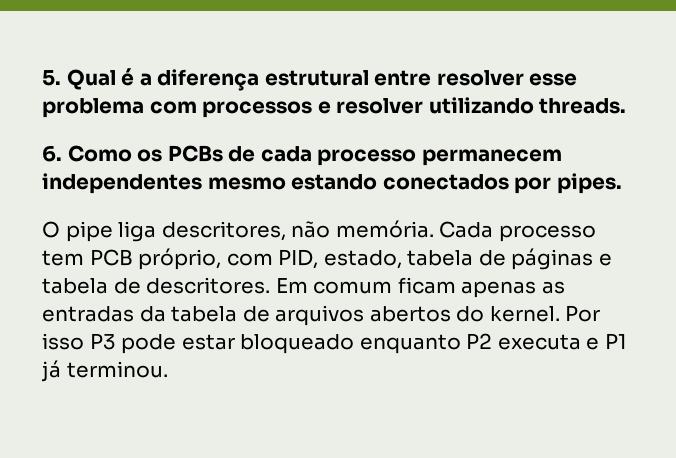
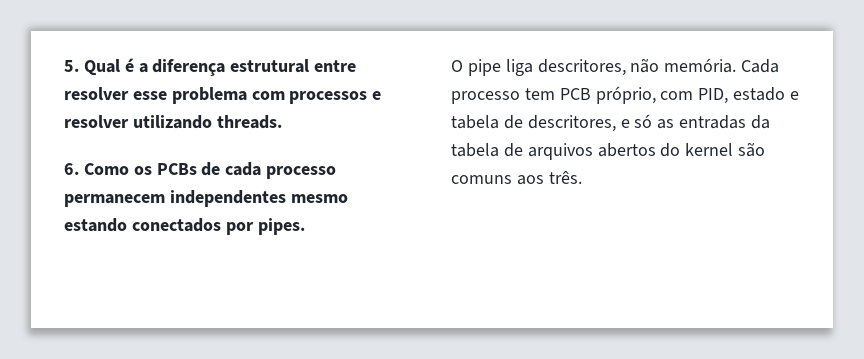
[323,248,612,270] [42,277,537,298] estado, tabela de páginas e tabela de descritores. Em comum ficam apenas -> [733,87,800,101] [451,114,653,132] estado e tabela de descritores, e só
[489,305,601,322] [42,333,627,354] [41,360,168,382] kernel. Por isso P3 pode estar bloqueado enquanto P2 executa e P1 já terminou. -> [685,142,766,157] [451,171,582,185] kernel são comuns aos três.

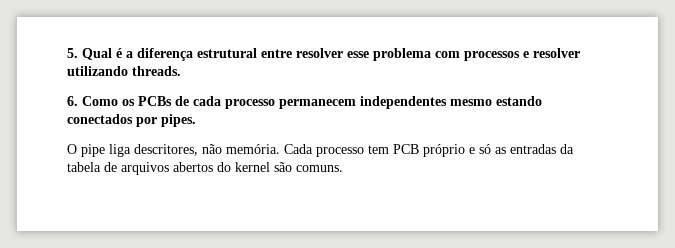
[595,86,800,104] [451,115,616,132] próprio, com PID, estado e tabela de descritores, -> [423,144,465,157] próprio
[451,171,582,185] comuns aos três. -> [296,165,343,172] comuns.

